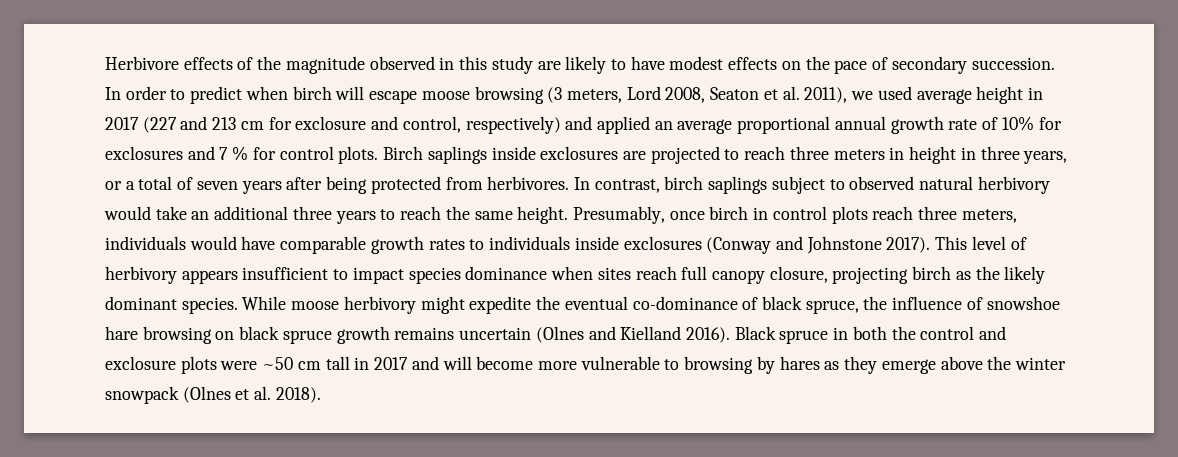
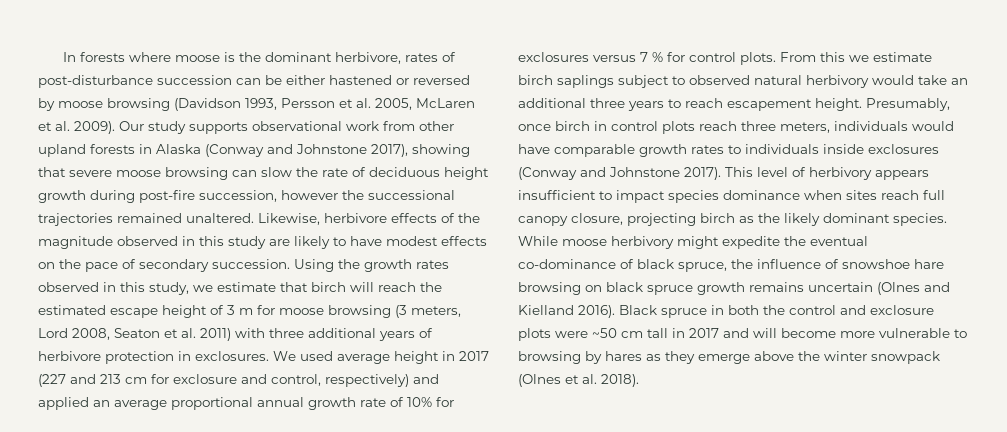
[105,56,179,70] Herbivore -> [63,52,457,64] [38,75,470,88] [38,98,475,111] [38,121,454,134] [38,144,470,157] [38,167,489,180] [38,190,455,203] [38,213,387,226] In forests where moose is the dominant herbivore, rates of post-disturbance succession can be either hastened or reversed by moose browsing (Davidson 1993, Persson et al. 2005, McLaren et al. 2009). Our study supports observational work from other upland forests in Alaska (Conway and Johnstone 2017), showing that severe moose browsing can slow the rate of deciduous height growth during post-fire succession, however the successional trajectories remained unaltered. Likewise, herbivore
[105,86,418,104] In order to predict when birch will escape -> [294,259,449,272] [38,282,442,295] [38,305,275,318] Using the growth rates observed in this study, we estimate that birch will reach the estimated escape height of 3 m for
[804,87,874,103] 2011), we -> [200,328,433,341] [38,351,296,364] 2011) with three additional years of herbivore protection in exclosures. We
[187,146,215,160] and -> [593,55,636,62] versus
[383,146,1068,164] [105,176,660,194] Birch saplings inside exclosures are projected to reach three meters in height in three years, or a total of seven years after being protected from herbivores. In contrast, -> [780,52,932,62] From this we estimate
[445,206,513,220] the same -> [727,99,812,111] escapement

